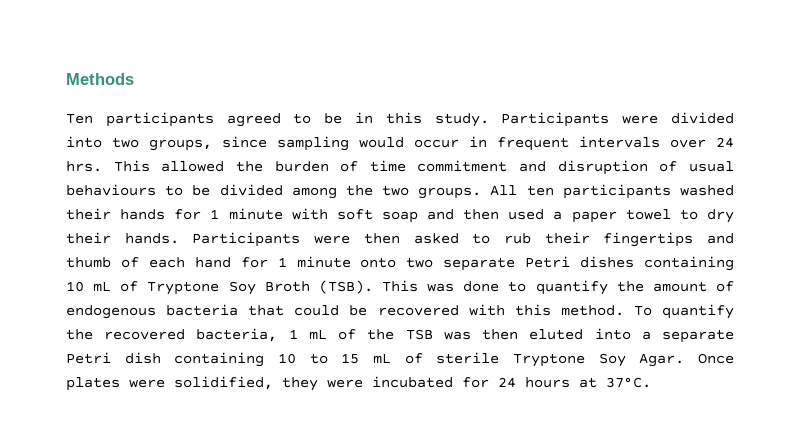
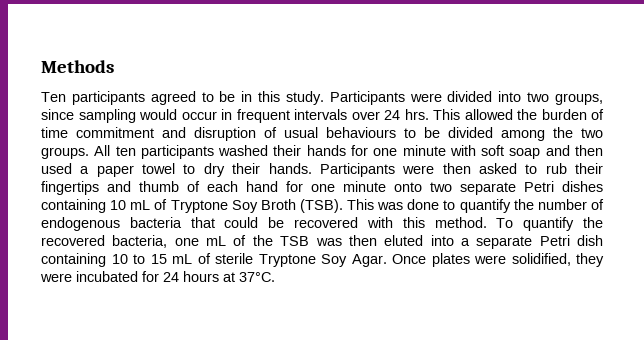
[210,209,220,219] 1 -> [373,148,398,156] one
[277,257,287,267] 1 -> [311,184,335,192] one
[652,281,707,292] amount -> [537,199,587,210] number
[288,329,298,339] 1 -> [174,238,199,246] one

